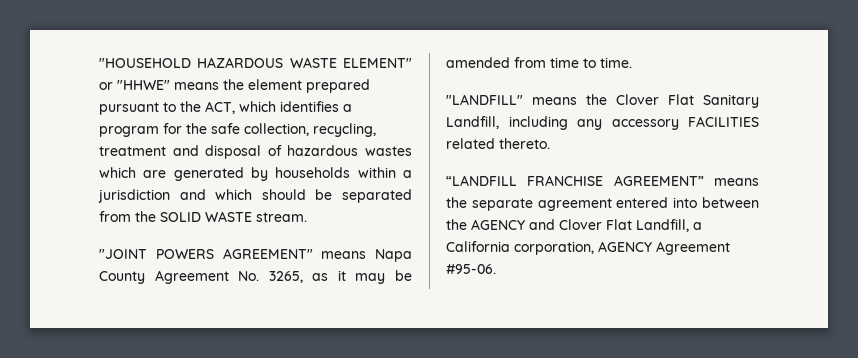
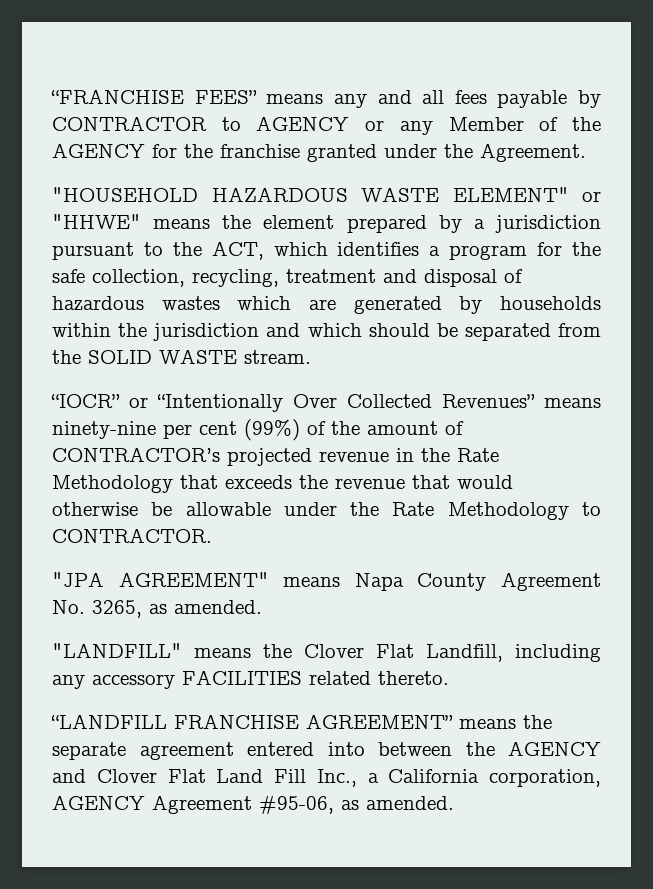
(99, 63) none -> [51,89,601,108] [52,116,601,135] [52,143,586,162] “FRANCHISE FEES” means any and all fees payable by CONTRACTOR to AGENCY or any Member of the AGENCY for the franchise granted under the Agreement. //
(370, 86) none -> [438,215,602,233] by a jurisdiction
[403,170,412,178] a -> [118,323,148,337] the
[99,249,214,259] "JOINT POWERS -> [51,394,601,412] [52,419,464,441] [52,447,499,466] [52,475,513,493] [52,502,601,520] [52,528,212,543] [52,572,104,587] “IOCR” or “Intentionally Over Collected Revenues” means ninety-nine per cent (99%) of the amount of CONTRACTOR’s projected revenue in the Rate Methodology that exceeds the revenue that would otherwise be allowable under the Rate Methodology to CONTRACTOR. // "JPA
[337,270,412,284] [446,57,632,68] it may be amended from time to time. -> [174,600,262,614] amended.
[703,94,759,108] Sanitary -> (414, 651) none
[636,219,689,232] Landfill, -> [216,769,357,787] Land Fill Inc.,
[446,264,496,274] #95-06. -> [259,795,454,815] #95-06, as amended.

